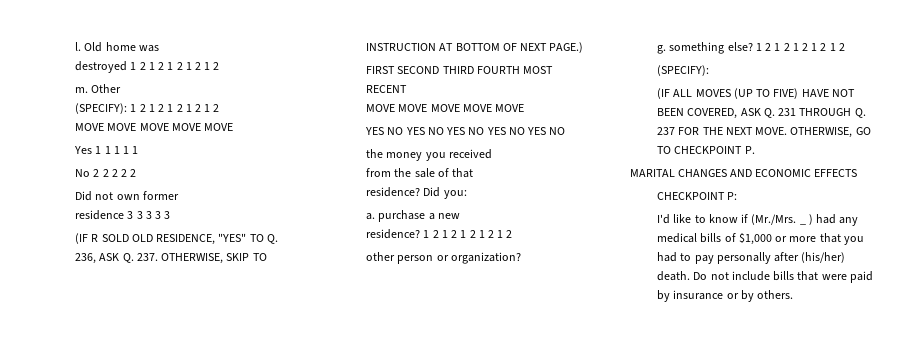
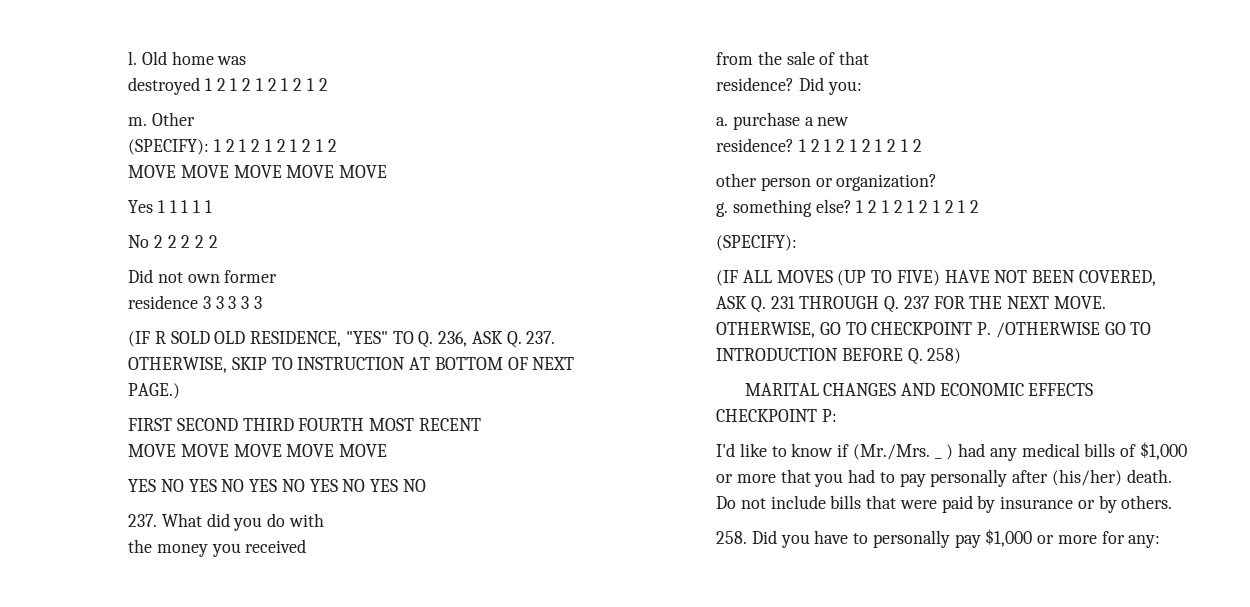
(566, 131) none -> [128,513,324,531] // 237. What did you do with
(755, 150) none -> [995,322,1152,338] [716,348,962,365] /OTHERWISE GO TO INTRODUCTION BEFORE Q. 258)
(794, 294) none -> [716,529,1161,548] // 258. Did you have to personally pay $1,000 or more for any:

